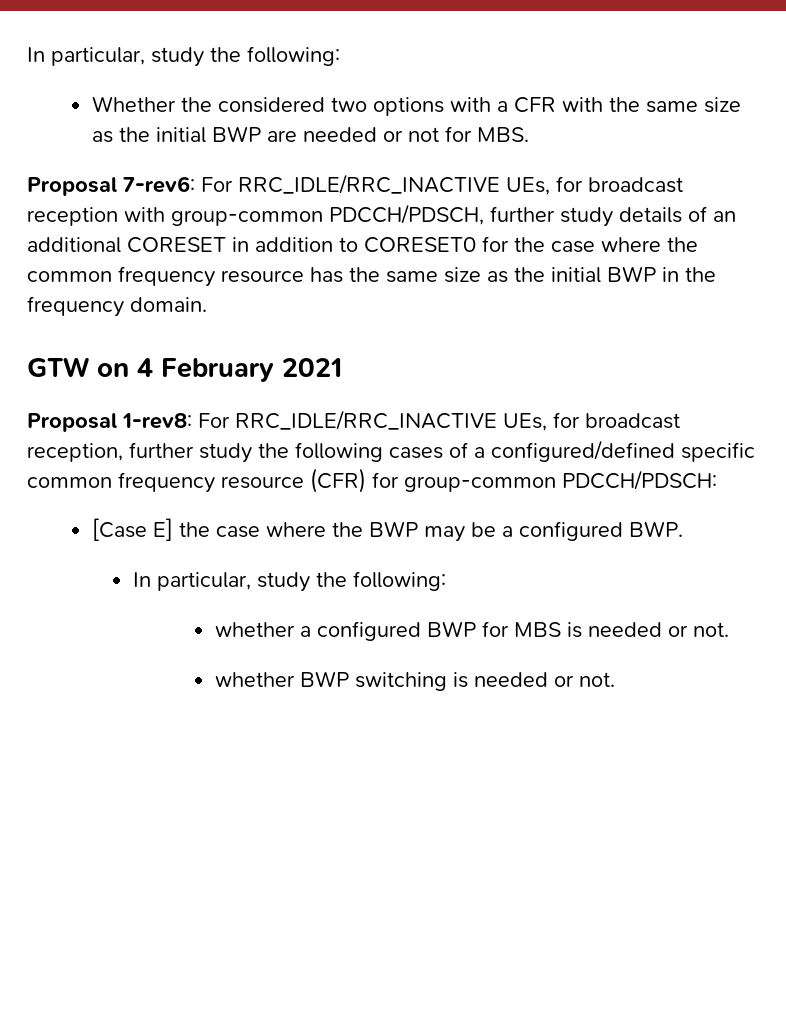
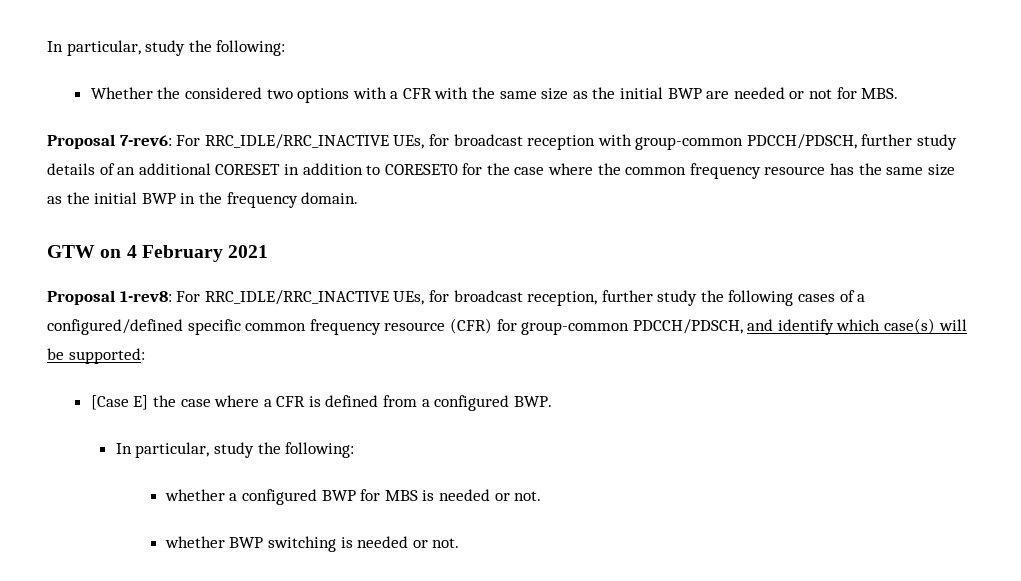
[562,470,717,490] PDCCH/PDSCH: -> [632,318,967,335] [47,348,145,364] PDCCH/PDSCH, and identify which case(s) will be supported:
[332,521,497,542] the BWP may be -> [263,395,418,407] a CFR is defined from

